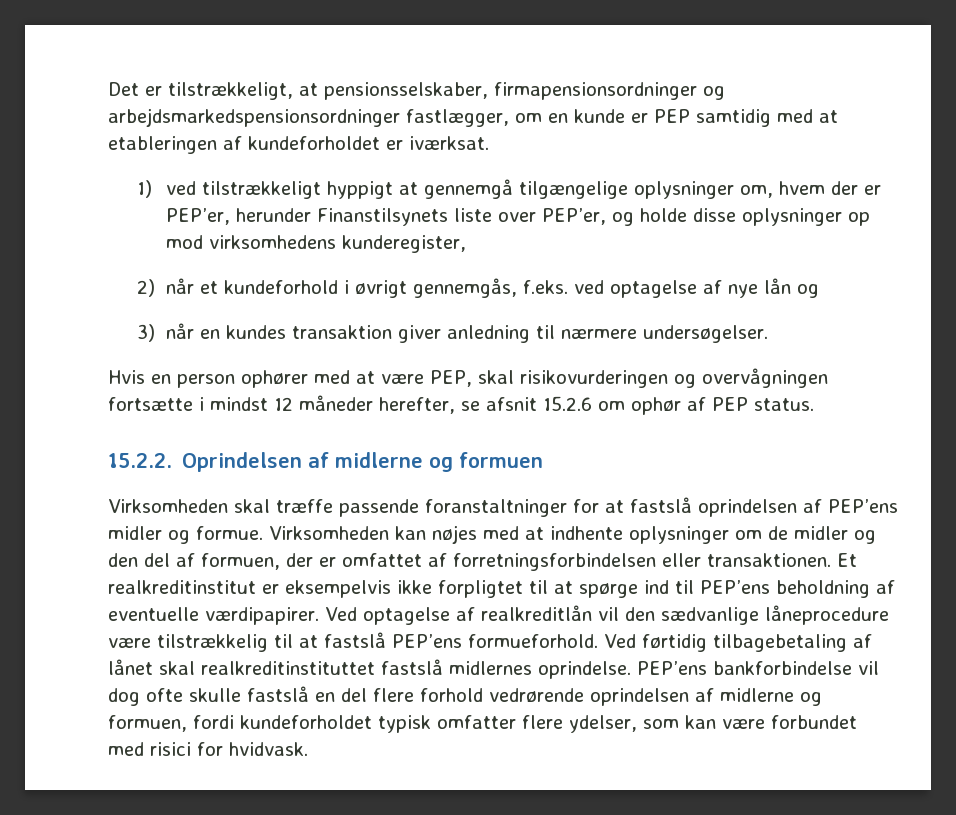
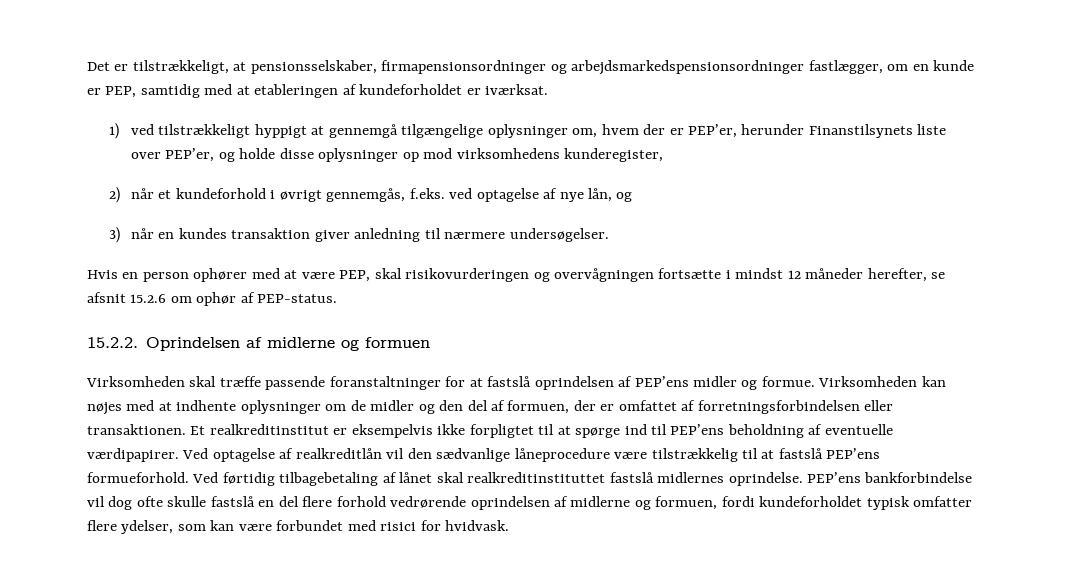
[654,109,690,123] PEP -> [105,86,137,98] PEP,
[763,278,791,294] lån -> [587,188,612,202] lån,
[712,397,814,411] PEP status. -> [257,294,338,303] PEP-status.

